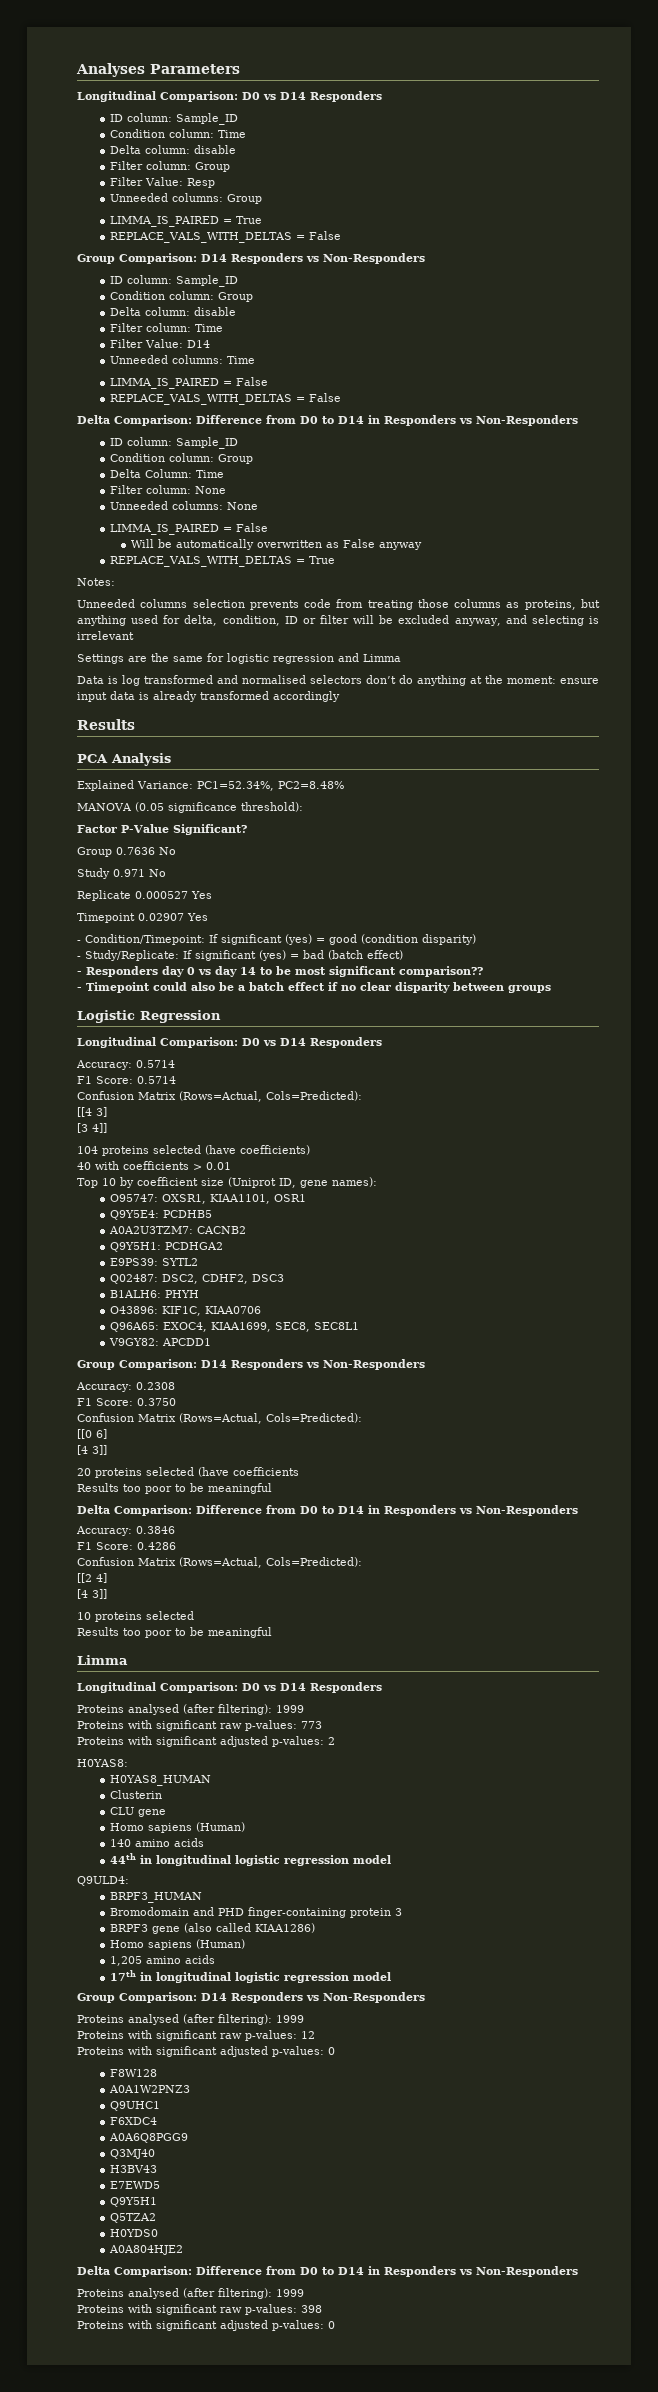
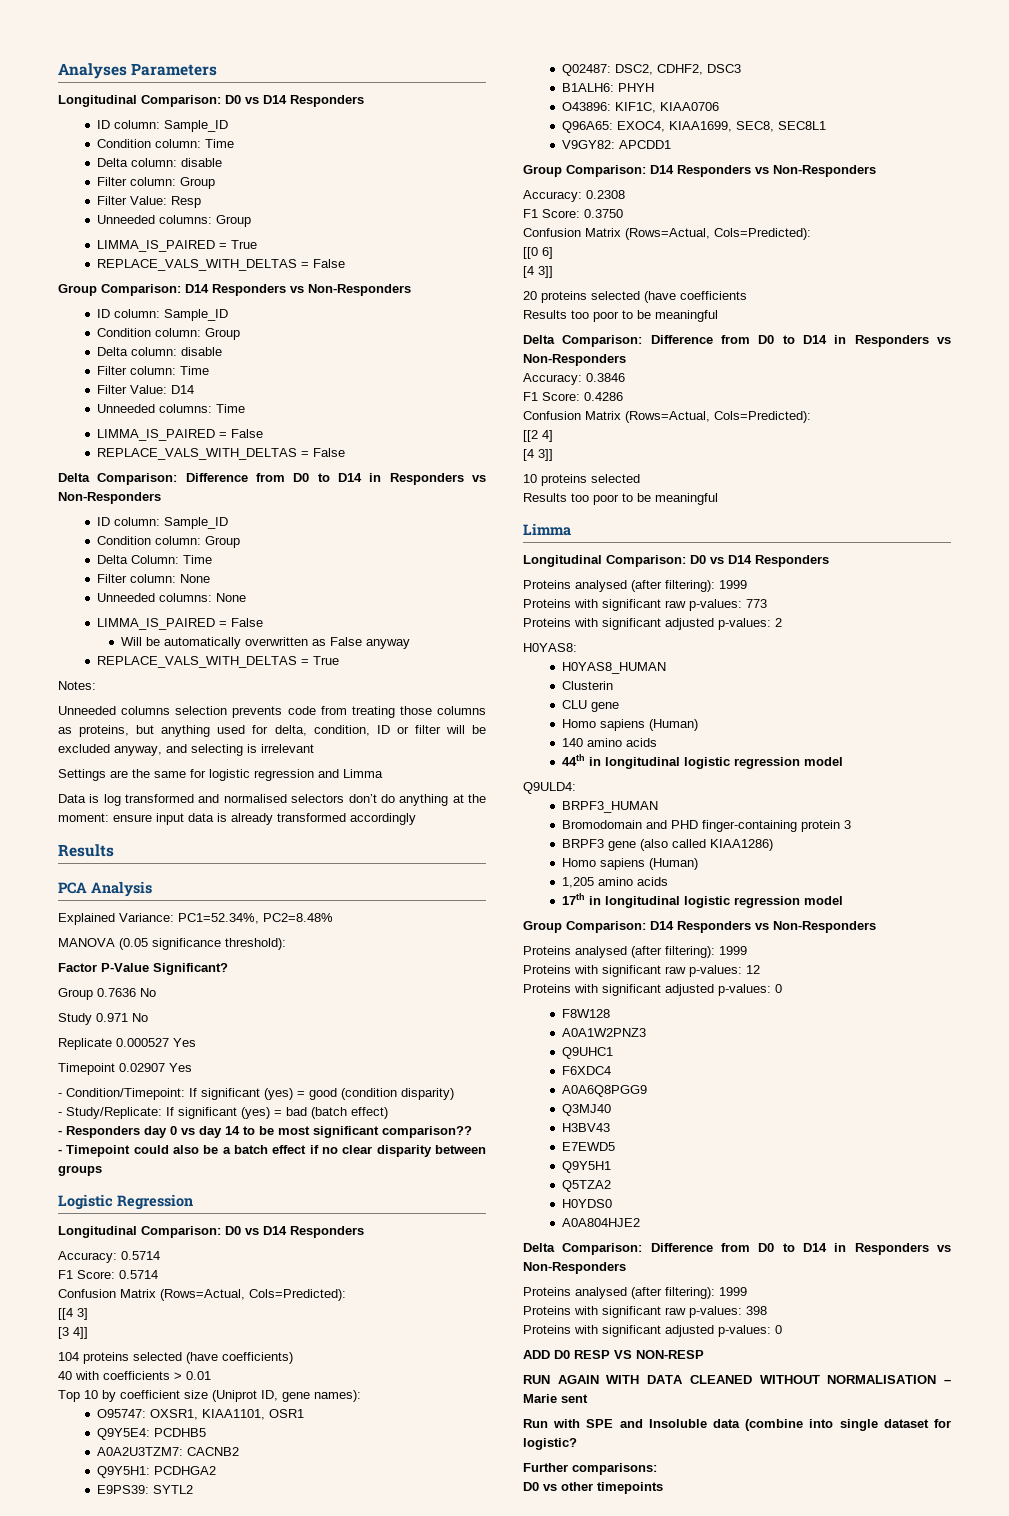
(335, 2325) none -> [523,1350,704,1359] [523,1375,951,1384] [523,1394,588,1403] [523,1419,951,1431] [523,1438,577,1450] [523,1463,657,1475] [523,1482,663,1494] // ADD D0 RESP VS NON-RESP // RUN AGAIN WITH DATA CLEANED WITHOUT NORMALISATION – Marie sent // Run with SPE and Insoluble data (combine into single dataset for logistic? // Further comparisons: // D0 vs other timepoints

